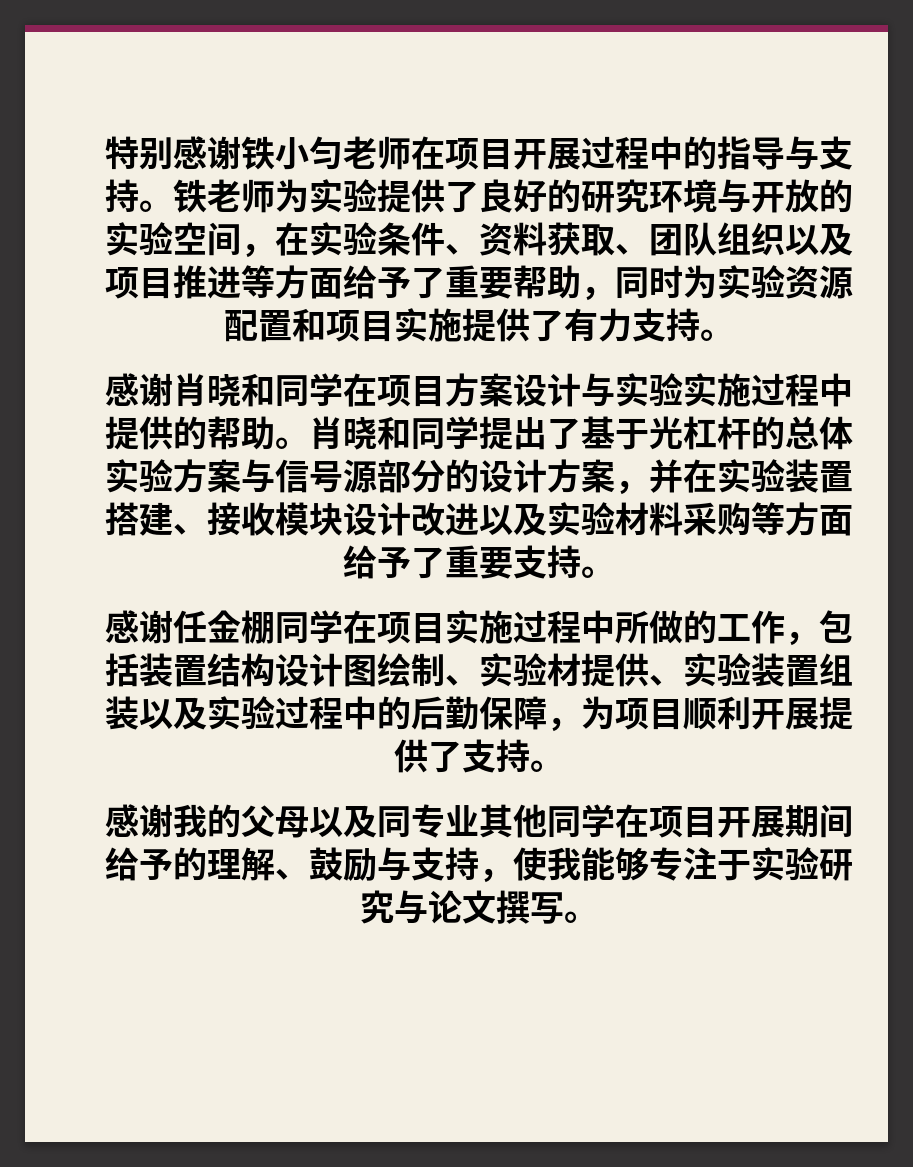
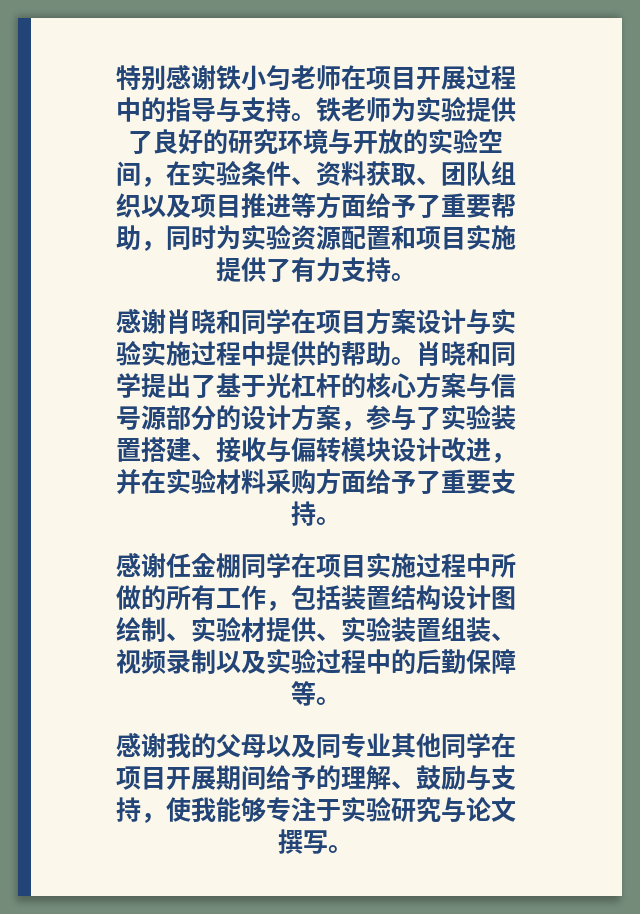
[784,416,853,450] [104,459,173,493] 总体实验 -> [365,373,416,398] 核心
[648,459,717,493] 并在 -> [365,405,441,430] 参与了
(275, 519) none -> [265,437,341,462] 与偏转
[478,503,547,536] 以及 -> [490,453,516,463] [115,469,166,494] ，并在
[750,502,785,535] 等 -> (316, 481) none
(717, 627) none -> [165,585,216,610] 所有
(139, 713) none -> [490,633,516,641] [115,649,216,674] 、视频录制
[546,696,853,732] [393,739,530,773] ，为项目顺利开展提供了支持 -> [290,681,316,706] 等

